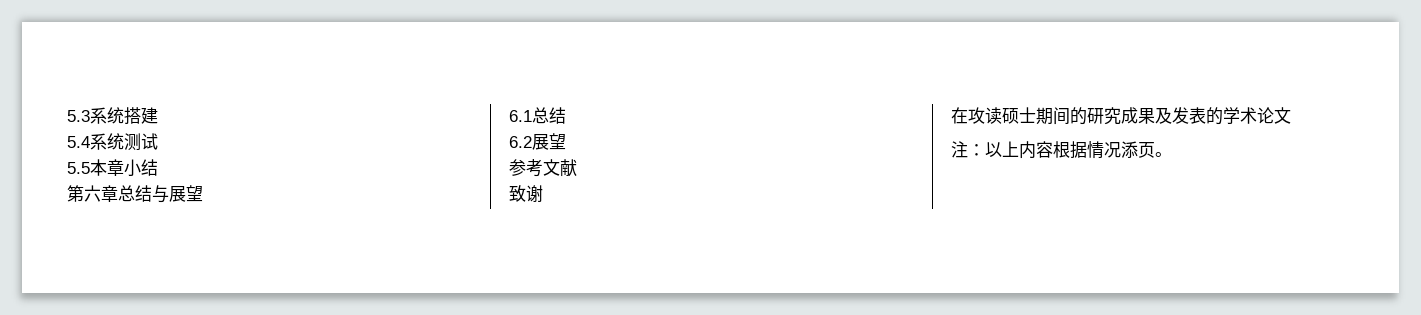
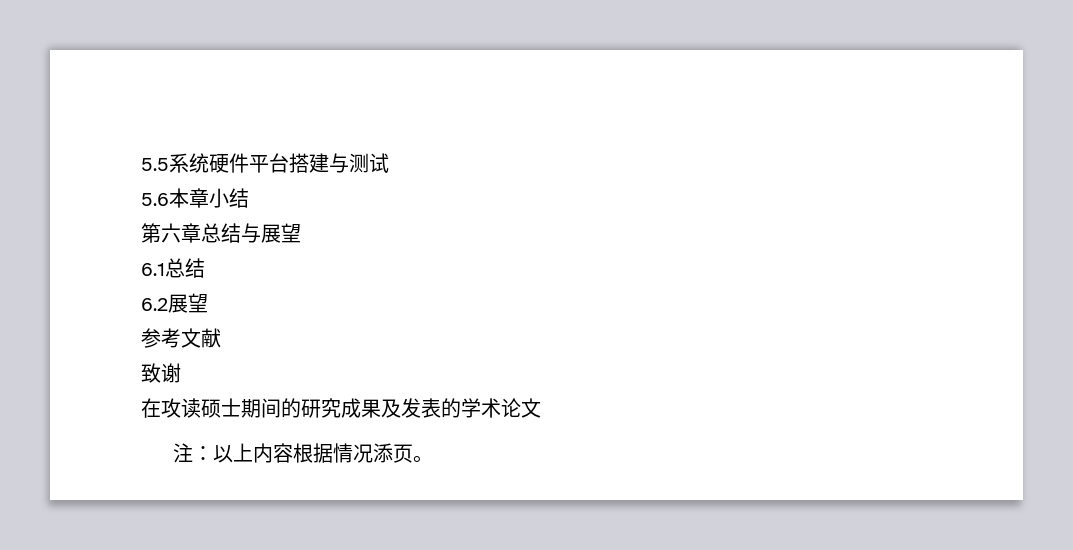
[67,107,124,124] 5.3系统 -> [141,153,289,173] 5.5系统硬件平台
[67,133,124,150] // 5.4系统 -> [329,153,349,173] 与
[67,162,90,174] 5.5 -> [141,193,169,206] 5.6

